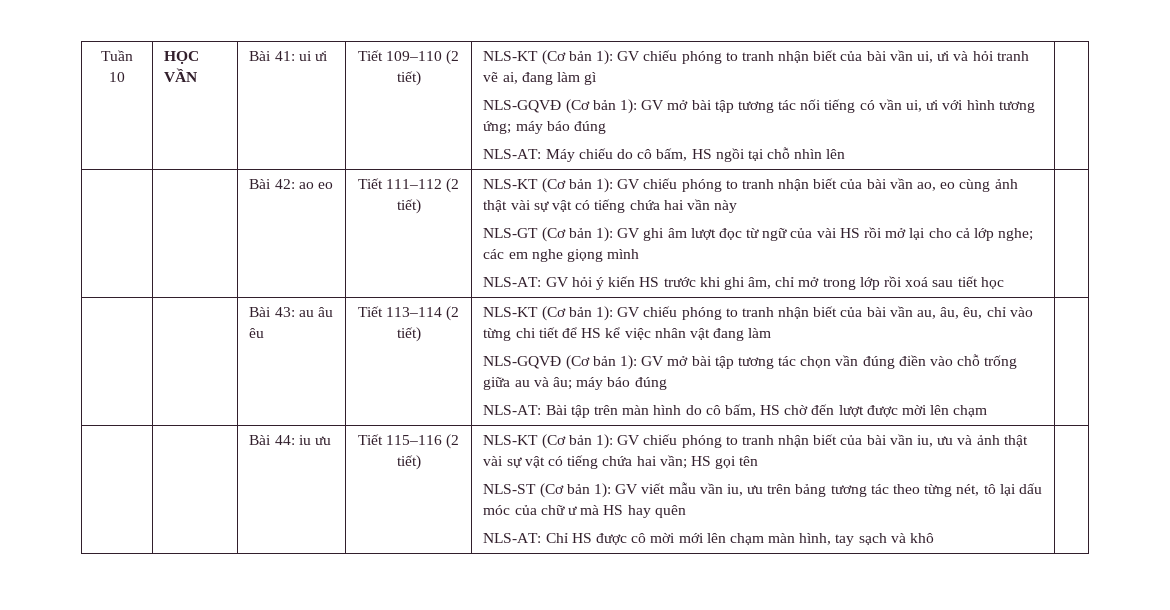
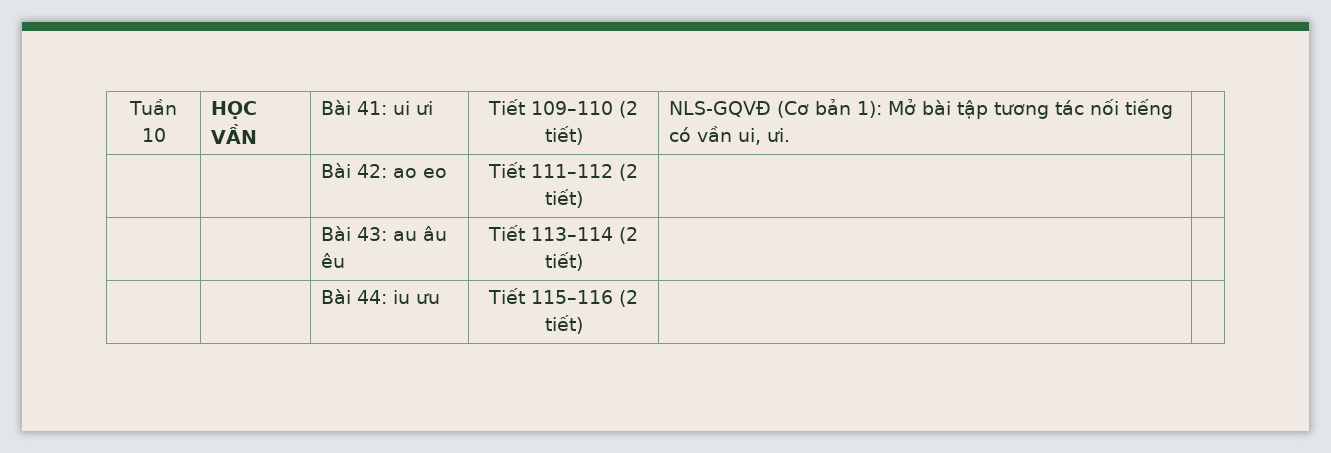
[483,50,1029,65] [483,72,598,85] [483,99,689,114] NLS-KT (Cơ bản 1): GV chiếu phóng to tranh nhận biết của bài vần ui, ưi và hỏi tranh vẽ ai, đang làm gì // NLS-GQVĐ (Cơ bản 1): GV mở -> [669,99,917,118] NLS-GQVĐ (Cơ bản 1): Mở
[926,100,1035,113] [483,121,606,134] [483,147,846,162] ưi với hình tương ứng; máy báo đúng // NLS-AT: Máy chiếu do cô bấm, HS ngồi tại chỗ nhìn lên -> [767,128,791,142] ưi.
[483,178,1018,193] [483,199,738,213] [483,227,1034,242] [483,249,640,262] [483,276,1004,290] NLS-KT (Cơ bản 1): GV chiếu phóng to tranh nhận biết của bài vần ao, eo cùng ảnh thật vài sự vật có tiếng chứa hai vần này // NLS-GT (Cơ bản 1): GV ghi âm lượt đọc từ ngữ của vài HS rồi mở lại cho cả lớp nghe; các em nghe giọng mình // NLS-AT: GV hỏi ý kiến HS trước khi ghi âm, chỉ mở trong lớp rồi xoá sau tiết học -> (583, 198) none
[483,306,1033,321] [483,327,772,341] [483,354,1018,370] [483,377,667,390] [483,404,988,418] NLS-KT (Cơ bản 1): GV chiếu phóng to tranh nhận biết của bài vần au, âu, êu, chỉ vào từng chi tiết để HS kể việc nhân vật đang làm // NLS-GQVĐ (Cơ bản 1): GV mở bài tập tương tác chọn vần đúng điền vào chỗ trống giữa au và âu; máy báo đúng // NLS-AT: Bài tập trên màn hình do cô bấm, HS chờ đến lượt được mời lên chạm -> (583, 261) none
[483,434,1028,449] [483,455,759,469] [483,482,1042,498] [483,505,686,518] [483,533,934,546] NLS-KT (Cơ bản 1): GV chiếu phóng to tranh nhận biết của bài vần iu, ưu và ảnh thật vài sự vật có tiếng chứa hai vần; HS gọi tên // NLS-ST (Cơ bản 1): GV viết mẫu vần iu, ưu trên bảng tương tác theo từng nét, tô lại dấu móc của chữ ư mà HS hay quên // NLS-AT: Chỉ HS được cô mời mới lên chạm màn hình, tay sạch và khô -> (583, 324) none

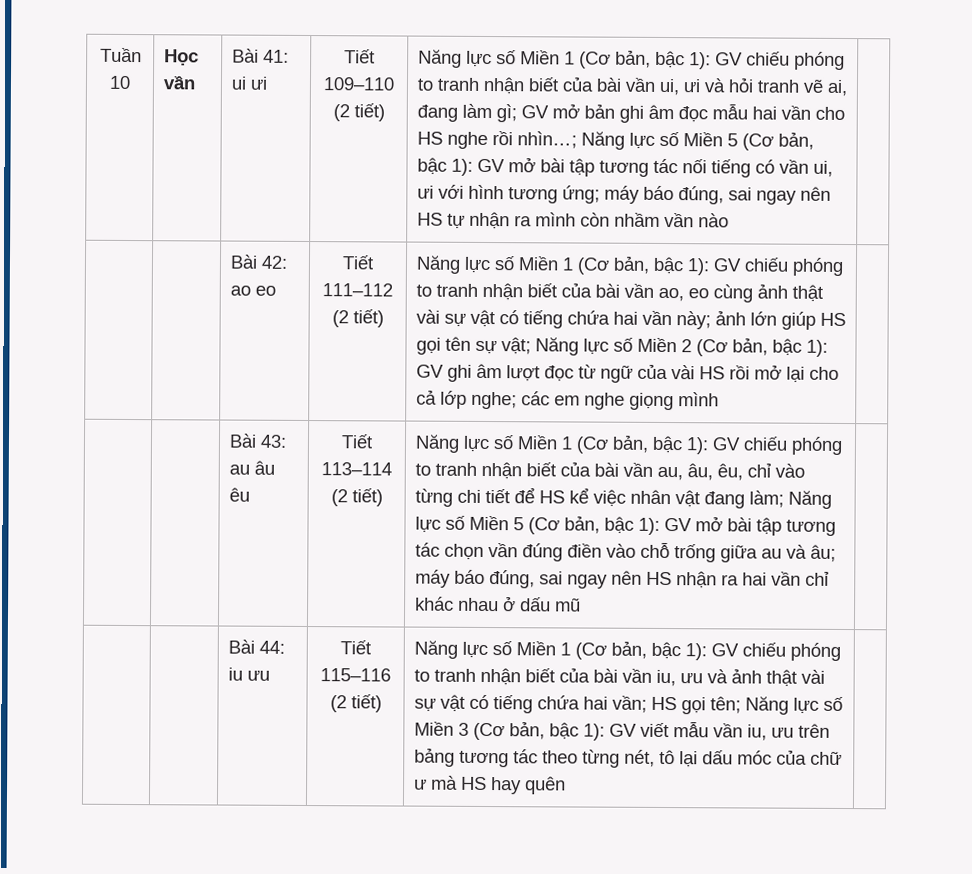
[211,101,258,120] [211,124,258,144] HỌC VẦN -> [163,49,199,66] [162,76,196,90] Học vần
[669,99,917,118] NLS-GQVĐ (Cơ bản 1): Mở -> [417,49,845,70] [416,76,847,97] [416,103,845,123] [416,131,814,151] [416,157,536,176] Năng lực số Miền 1 (Cơ bản, bậc 1): GV chiếu phóng to tranh nhận biết của bài vần ui, ưi và hỏi tranh vẽ ai, đang làm gì; GV mở bản ghi âm đọc mẫu hai vần cho HS nghe rồi nhìn…; Năng lực số Miền 5 (Cơ bản, bậc 1): GV mở
[767,128,791,142] ưi. -> [416,184,831,205] [416,211,729,230] ưi với hình tương ứng; máy báo đúng, sai ngay nên HS tự nhận ra mình còn nhầm vần nào
(583, 198) none -> [415,255,844,276] [415,282,823,303] [415,309,846,330] [415,336,828,357] [415,363,839,383] [415,389,719,411] Năng lực số Miền 1 (Cơ bản, bậc 1): GV chiếu phóng to tranh nhận biết của bài vần ao, eo cùng ảnh thật vài sự vật có tiếng chứa hai vần này; ảnh lớn giúp HS gọi tên sự vật; Năng lực số Miền 2 (Cơ bản, bậc 1): GV ghi âm lượt đọc từ ngữ của vài HS rồi mở lại cho cả lớp nghe; các em nghe giọng mình
(583, 261) none -> [414,434,843,455] [414,461,805,481] [414,487,832,509] [414,515,836,536] [414,541,836,563] [414,569,829,589] [414,596,581,612] Năng lực số Miền 1 (Cơ bản, bậc 1): GV chiếu phóng to tranh nhận biết của bài vần au, âu, êu, chỉ vào từng chi tiết để HS kể việc nhân vật đang làm; Năng lực số Miền 5 (Cơ bản, bậc 1): GV mở bài tập tương tác chọn vần đúng điền vào chỗ trống giữa au và âu; máy báo đúng, sai ngay nên HS nhận ra hai vần chỉ khác nhau ở dấu mũ
(583, 324) none -> [413,640,841,661] [413,667,825,687] [413,694,843,715] [413,721,830,741] [413,747,842,768] [413,775,566,795] Năng lực số Miền 1 (Cơ bản, bậc 1): GV chiếu phóng to tranh nhận biết của bài vần iu, ưu và ảnh thật vài sự vật có tiếng chứa hai vần; HS gọi tên; Năng lực số Miền 3 (Cơ bản, bậc 1): GV viết mẫu vần iu, ưu trên bảng tương tác theo từng nét, tô lại dấu móc của chữ ư mà HS hay quên

